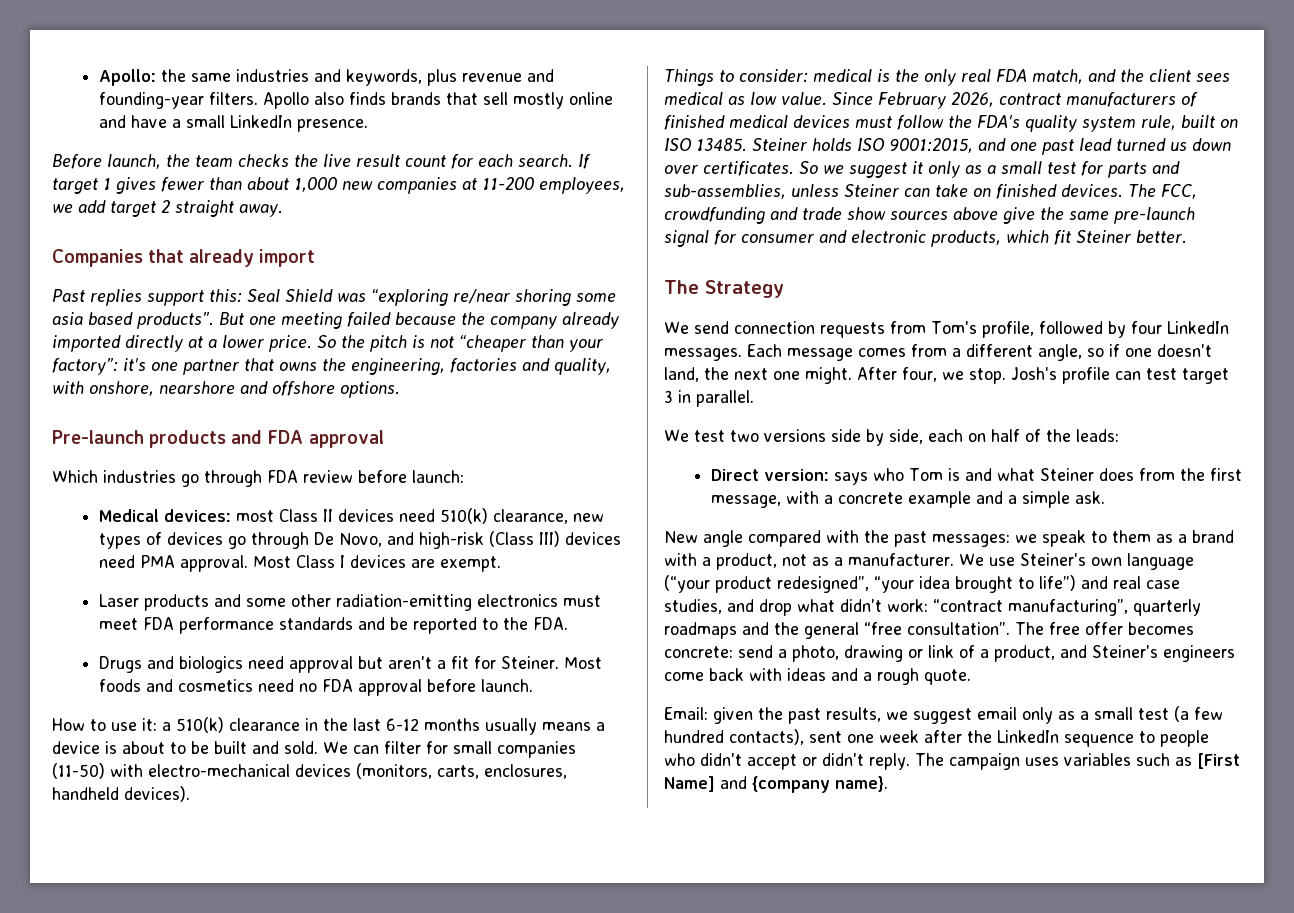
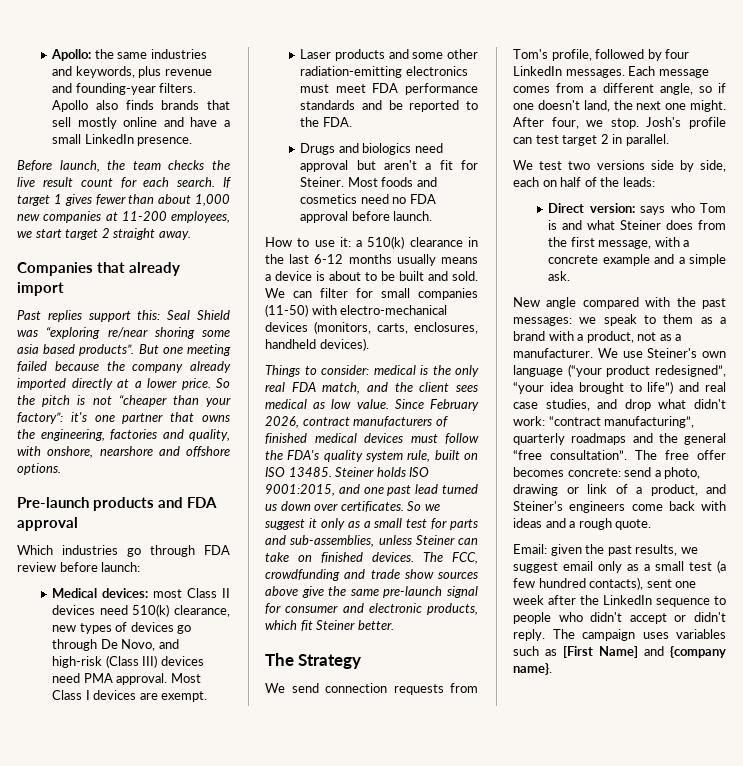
[78,200,106,213] add -> [35,229,62,238] start
[664,390,673,403] 3 -> [600,134,609,144] 2

